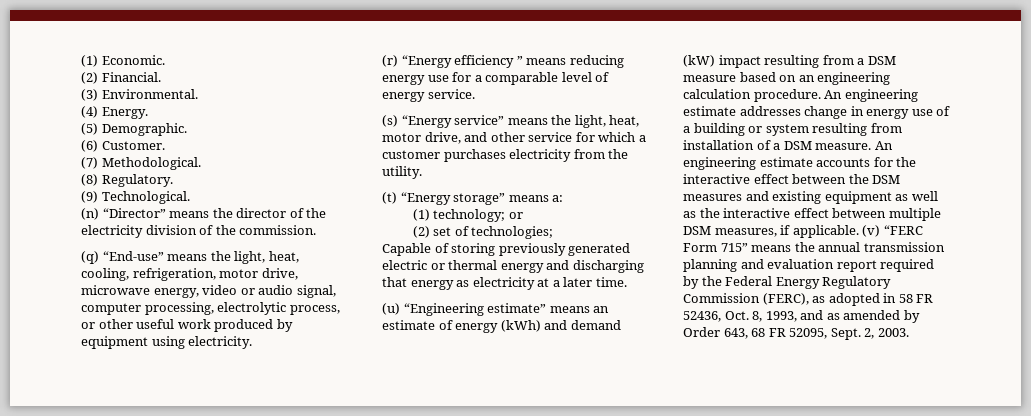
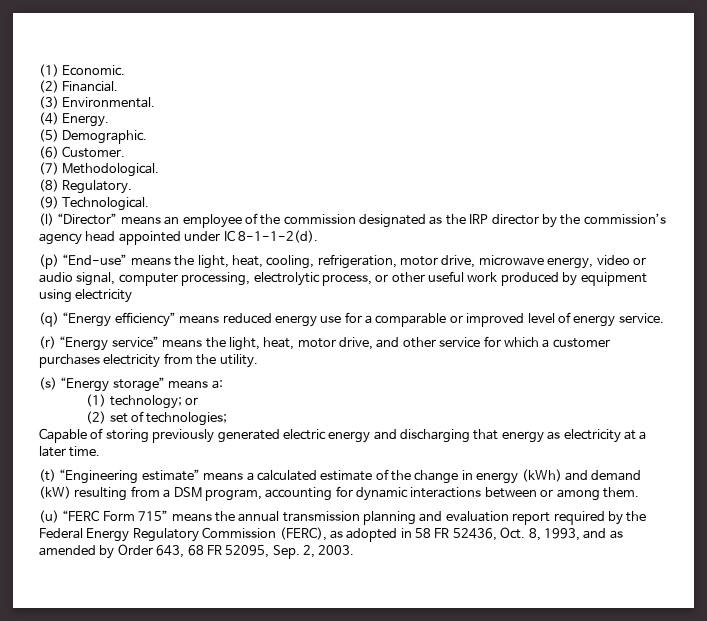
[81,208,99,220] (n) -> [39,213,54,226] (l)
[212,208,327,218] [81,225,317,238] [81,251,99,264] the director of the electricity division of the commission. // (q) -> [164,213,666,228] [39,230,318,245] [39,254,59,269] an employee of the commission designated as the IRP director by the commission’s agency head appointed under IC 8-1-1-2(d). // (p)
[188,336,253,349] [382,55,624,68] electricity. // (r) “Energy efficiency ” means reducing -> [75,289,133,303] [39,312,272,327] electricity // (q) “Energy efficiency” means reduced
(559, 78) none -> [449,313,525,327] or improved
[382,115,398,127] (s) -> [39,336,56,349] (r)
[382,192,397,204] (t) -> [39,377,57,390] (s)
[430,260,498,270] or thermal -> (326, 434) none
[382,303,400,315] (u) -> [39,469,56,482] (t)
[593,306,610,313] [382,320,453,330] an estimate of -> [246,469,473,484] a calculated estimate of the change in
[718,55,761,68] impact -> (71, 492) none
[683,72,891,85] [683,89,918,102] [683,106,951,119] [683,123,902,136] [683,140,893,150] [683,157,917,170] [683,174,901,184] [683,191,938,204] [683,208,941,221] [683,225,881,238] measure based on an engineering calculation procedure. An engineering estimate addresses change in energy use of a building or system resulting from installation of a DSM measure. An engineering estimate accounts for the interactive effect between the DSM measures and existing equipment as well as the interactive effect between multiple DSM measures, if applicable. (v) -> [204,486,639,501] [39,510,59,523] program, accounting for dynamic interactions between or among them. // (u)
[830,328,861,340] Sept. -> [272,545,300,559] Sep.

